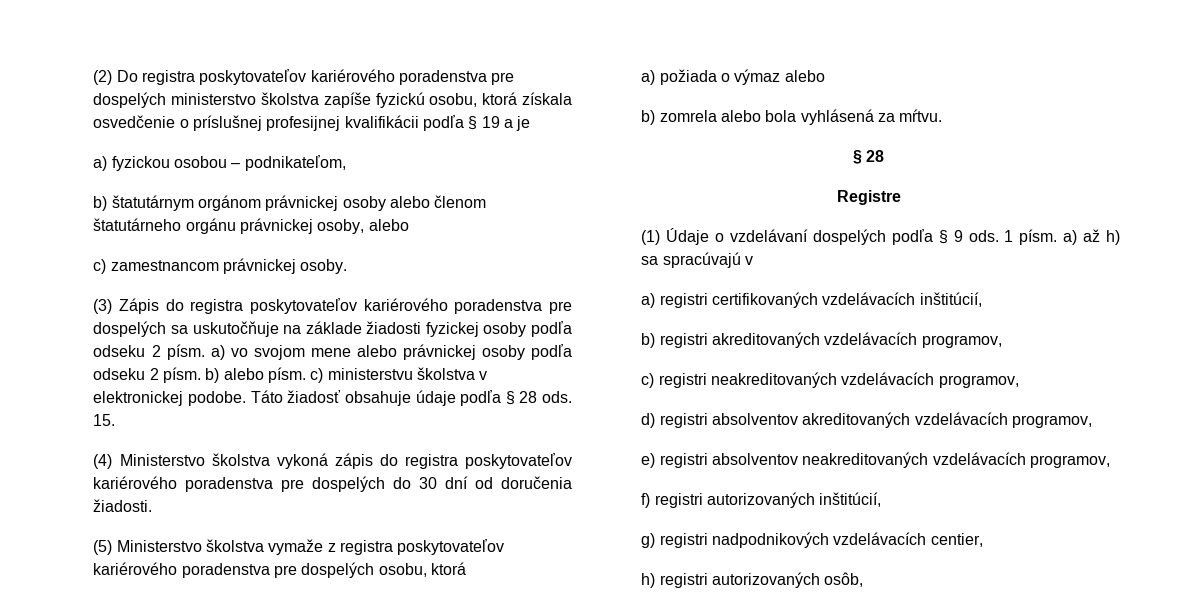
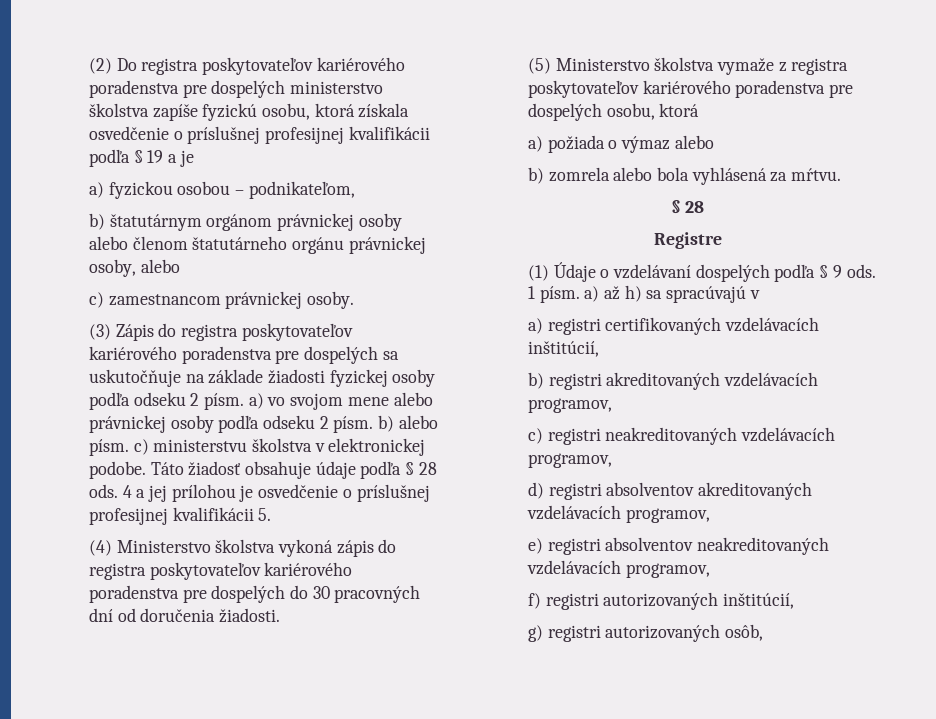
[93,414,116,426] 15. -> [122,484,430,502] [88,507,272,525] 4 a jej prílohou je osvedčenie o príslušnej profesijnej kvalifikácii 5.
(438, 483) none -> [334,585,421,603] pracovných
[712,532,983,548] [641,573,708,588] nadpodnikových vzdelávacích centier, // h) registri -> (601, 633) none

